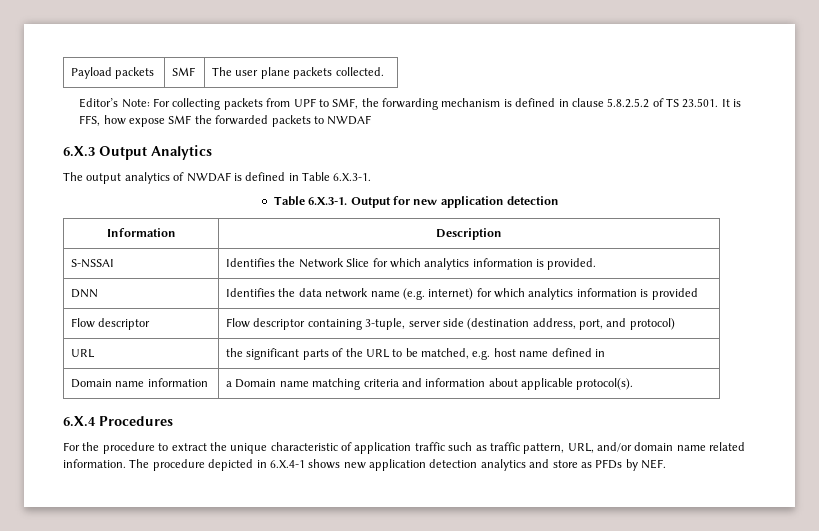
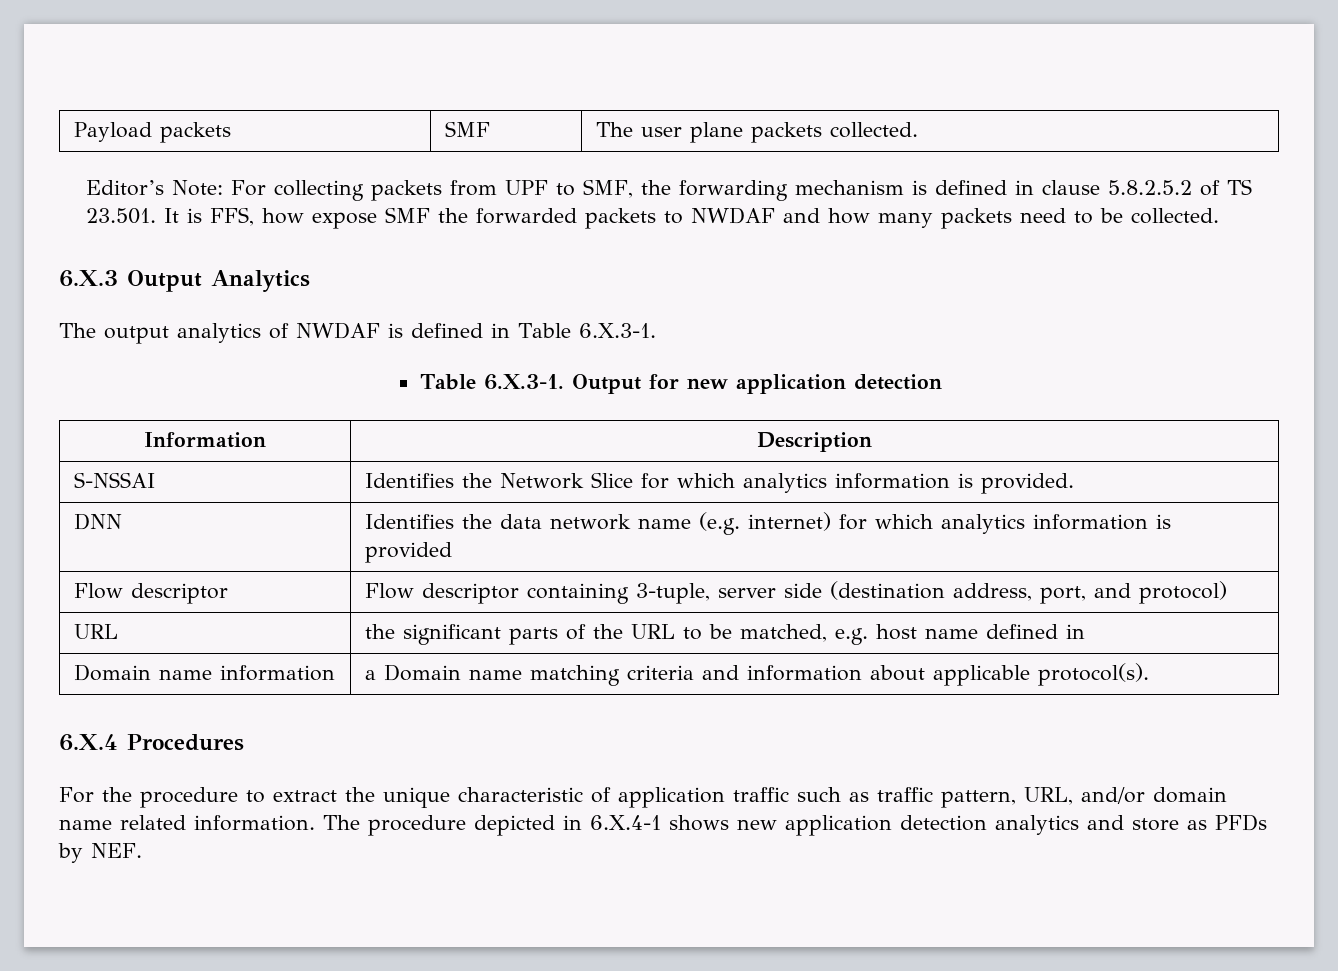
(372, 120) none -> [782,208,1219,229] and how many packets need to be collected.

